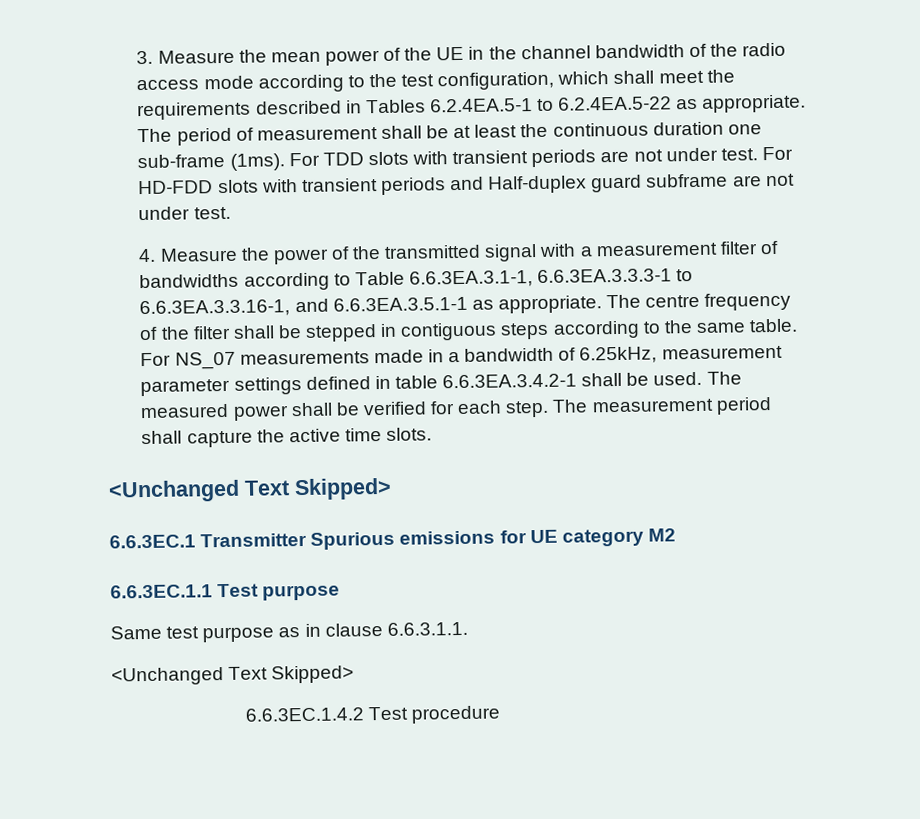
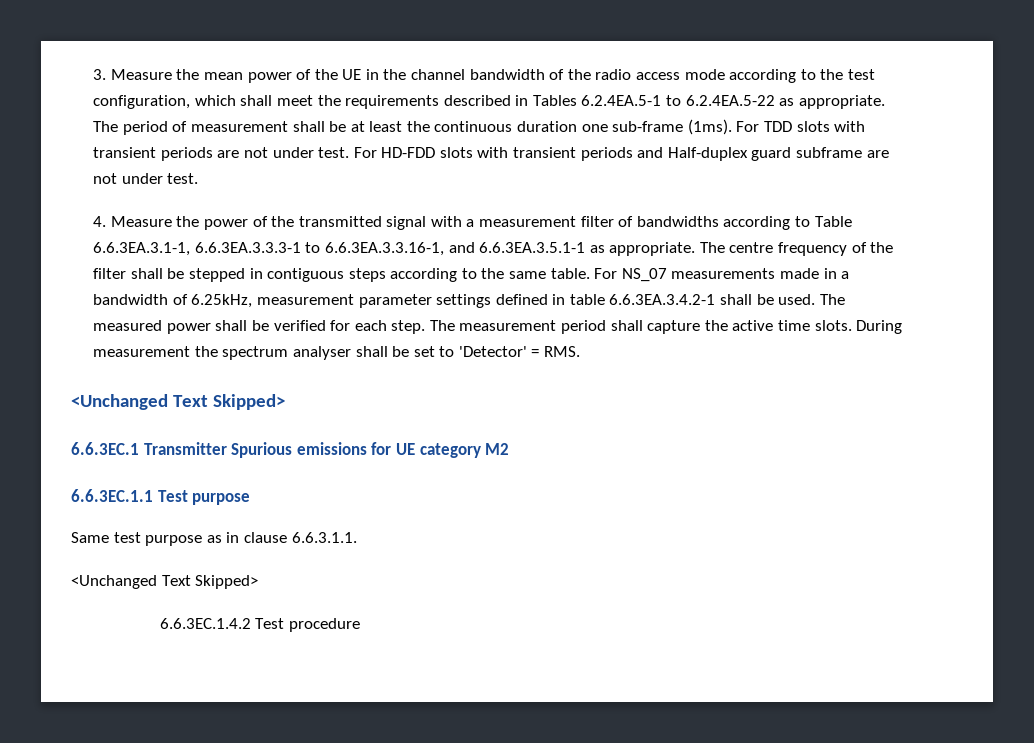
(433, 434) none -> [856,320,903,334] [93,346,581,360] During measurement the spectrum analyser shall be set to 'Detector' = RMS.

